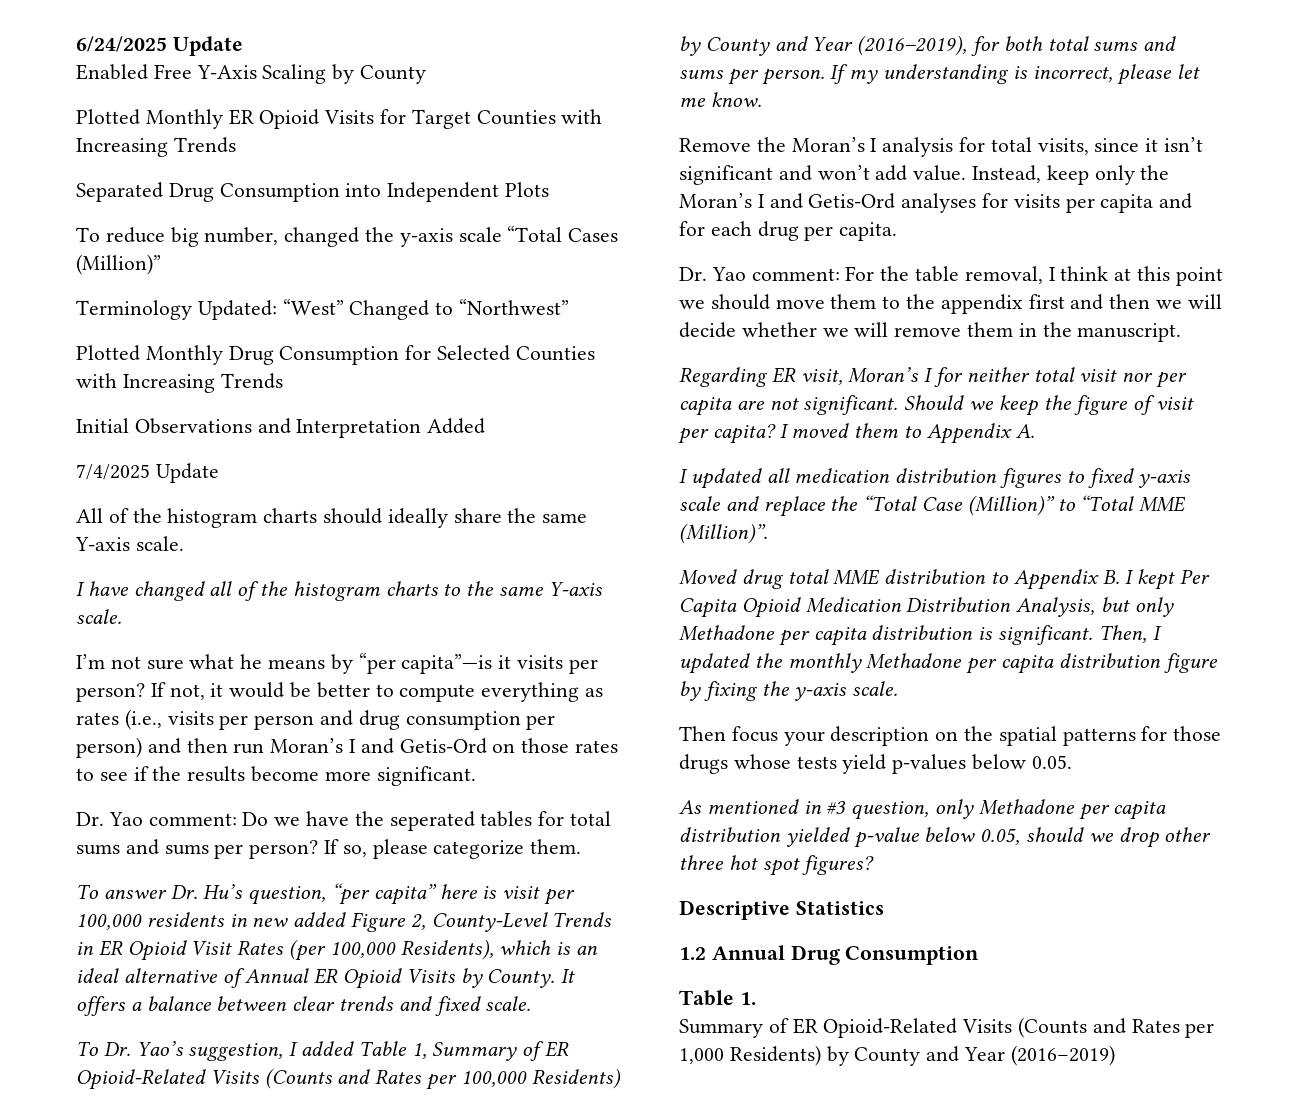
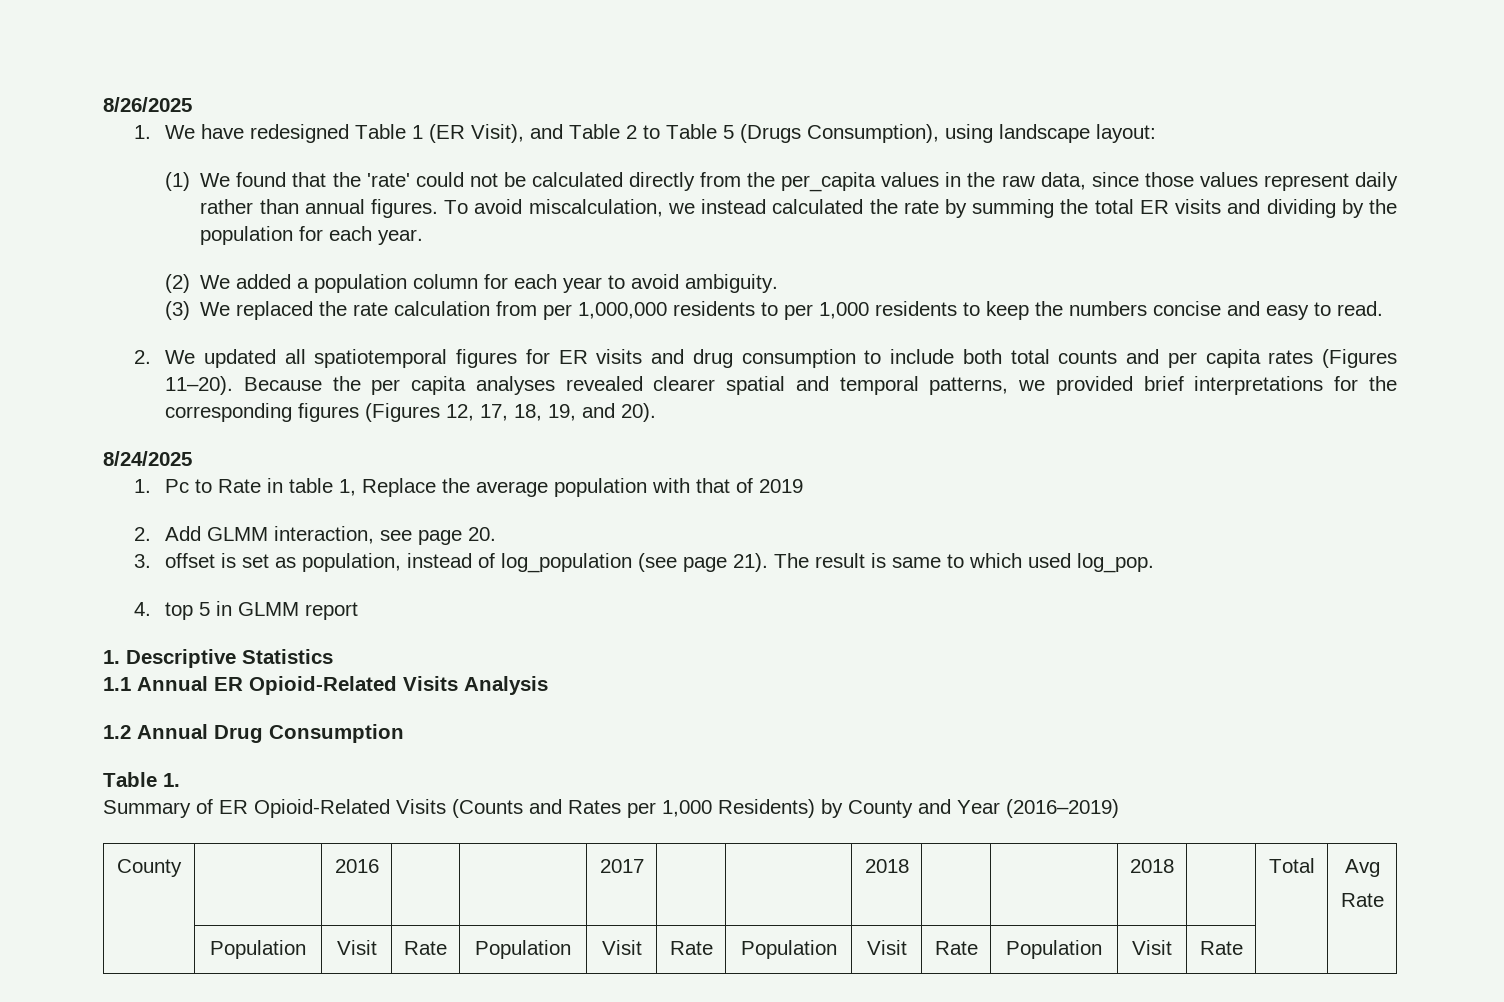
[76,36,243,56] [76,64,427,84] [76,109,603,129] [76,137,236,157] [76,182,550,202] [76,226,619,247] [76,254,161,275] [76,299,570,320] [76,345,595,365] [76,373,283,393] [76,418,486,438] [76,463,219,483] [76,508,588,528] [75,536,184,551] [76,581,603,601] [76,609,122,624] [76,653,598,674] [76,682,604,702] [76,709,556,730] [76,737,619,758] [76,766,476,786] [76,811,612,831] [76,839,582,859] [76,883,576,905] [76,912,613,932] [76,939,599,961] [76,968,576,989] [76,996,532,1016] [76,1041,570,1061] [76,1068,621,1090] [679,35,1177,56] [679,64,1201,85] [679,92,762,107] [679,137,1204,157] [679,165,1170,185] [679,193,1193,213] [679,221,898,241] [679,266,1223,286] [679,294,1222,314] [679,322,1182,342] [679,367,1188,388] [679,395,1195,416] [678,423,1035,444] [679,468,1192,489] [679,495,1186,517] [679,523,768,544] [679,569,1211,590] [679,597,1174,618] [679,625,1162,646] [679,653,1218,674] [679,681,899,701] [679,726,1222,746] [679,754,1072,774] [679,799,1167,820] [679,827,1212,848] [679,855,875,876] [679,900,884,920] 6/24/2025 Update // Enabled Free Y-Axis Scaling by County // Plotted Monthly ER Opioid Visits for Target Counties with Increasing Trends // Separated Drug Consumption into Independent Plots // To reduce big number, changed the y-axis scale “Total Cases (Million)” // Terminology Updated: “West” Changed to “Northwest” // Plotted Monthly Drug Consumption for Selected Counties with Increasing Trends // Initial Observations and Interpretation Added // 7/4/2025 Update // All of the histogram charts should ideally share the same Y-axis scale. // I have changed all of the histogram charts to the same Y-axis scale. // I’m not sure what he means by “per capita”—is it visits per person? If not, it would be better to compute everything as rates (i.e., visits per person and drug consumption per person) and then run Moran’s I and Getis‐Ord on those rates to see if the results become more significant. // Dr. Yao comment: Do we have the seperated tables for total sums and sums per person? If so, please categorize them. // To answer Dr. Hu’s question, “per capita” here is visit per 100,000 residents in new added Figure 2, County-Level Trends in ER Opioid Visit Rates (per 100,000 Residents), which is an ideal alternative of Annual ER Opioid Visits by County. It offers a balance between clear trends and fixed scale. // To Dr. Yao’s suggestion, I added Table 1, Summary of ER Opioid-Related Visits (Counts and Rates per 100,000 Residents) by County and Year (2016–2019), for both total sums and sums per person. If my understanding is incorrect, please let me know. // Remove the Moran’s I analysis for total visits, since it isn’t significant and won’t add value. Instead, keep only the Moran’s I and Getis‐Ord analyses for visits per capita and for each drug per capita. // Dr. Yao comment: For the table removal, I think at this point we should move them to the appendix first and then we will decide whether we will remove them in the manuscript. // Regarding ER visit, Moran’s I for neither total visit nor per capita are not significant. Should we keep the figure of visit per capita? I moved them to Appendix A. // I updated all medication distribution figures to fixed y-axis scale and replace the “Total Case (Million)” to “Total MME (Million)”. // Moved drug total MME distribution to Appendix B. I kept Per Capita Opioid Medication Distribution Analysis, but only Methadone per capita distribution is significant. Then, I updated the monthly Methadone per capita distribution figure by fixing the y-axis scale. // Then focus your description on the spatial patterns for those drugs whose tests yield p-values below 0.05. // As mentioned in #3 question, only Methadone per capita distribution yielded p-value below 0.05, should we drop other three hot spot figures? // Descriptive Statistics -> [103,97,192,112] [134,124,1157,143] [165,172,1399,192] [200,199,1398,218] [200,226,424,245] [165,274,779,293] [165,301,1384,320] [134,349,1398,368] [165,376,1398,395] [165,403,657,422] [103,451,192,466] [134,478,804,497] [134,526,497,545] [134,553,1155,573] [134,601,359,620] [103,649,333,668] [103,676,548,695] 8/26/2025 // 1. We have redesigned Table 1 (ER Visit), and Table 2 to Table 5 (Drugs Consumption), using landscape layout: // (1) We found that the 'rate' could not be calculated directly from the per_capita values in the raw data, since those values represent daily rather than annual figures. To avoid miscalculation, we instead calculated the rate by summing the total ER visits and dividing by the population for each year. // (2) We added a population column for each year to avoid ambiguity. // (3) We replaced the rate calculation from per 1,000,000 residents to per 1,000 residents to keep the numbers concise and easy to read. // 2. We updated all spatiotemporal figures for ER visits and drug consumption to include both total counts and per capita rates (Figures 11–20). Because the per capita analyses revealed clearer spatial and temporal patterns, we provided brief interpretations for the corresponding figures (Figures 12, 17, 18, 19, and 20). // 8/24/2025 // 1. Pc to Rate in table 1, Replace the average population with that of 2019 // 2. Add GLMM interaction, see page 20. // 3. offset is set as population, instead of log_population (see page 21). The result is same to which used log_pop. // 4. top 5 in GLMM report // 1. Descriptive Statistics // 1.1 Annual ER Opioid-Related Visits Analysis
(1115, 1055) none -> [117,859,182,877] [334,859,379,873] [599,859,644,873] [864,859,909,873] [1130,859,1174,873] [1268,858,1315,873] [1344,859,1380,877] [1340,893,1384,907] [210,940,306,959] [336,940,377,955] [404,941,447,955] [475,940,571,959] [601,940,642,955] [669,941,713,955] [740,940,837,959] [866,940,907,955] [934,941,978,955] [1006,940,1102,959] [1132,940,1172,955] [1199,941,1243,955] // County | | 2016 | | | 2017 | | | 2018 | | | 2018 | | Total | Avg // Rate // | Population | Visit | Rate | Population | Visit | Rate | Population | Visit | Rate | Population | Visit | Rate | |

